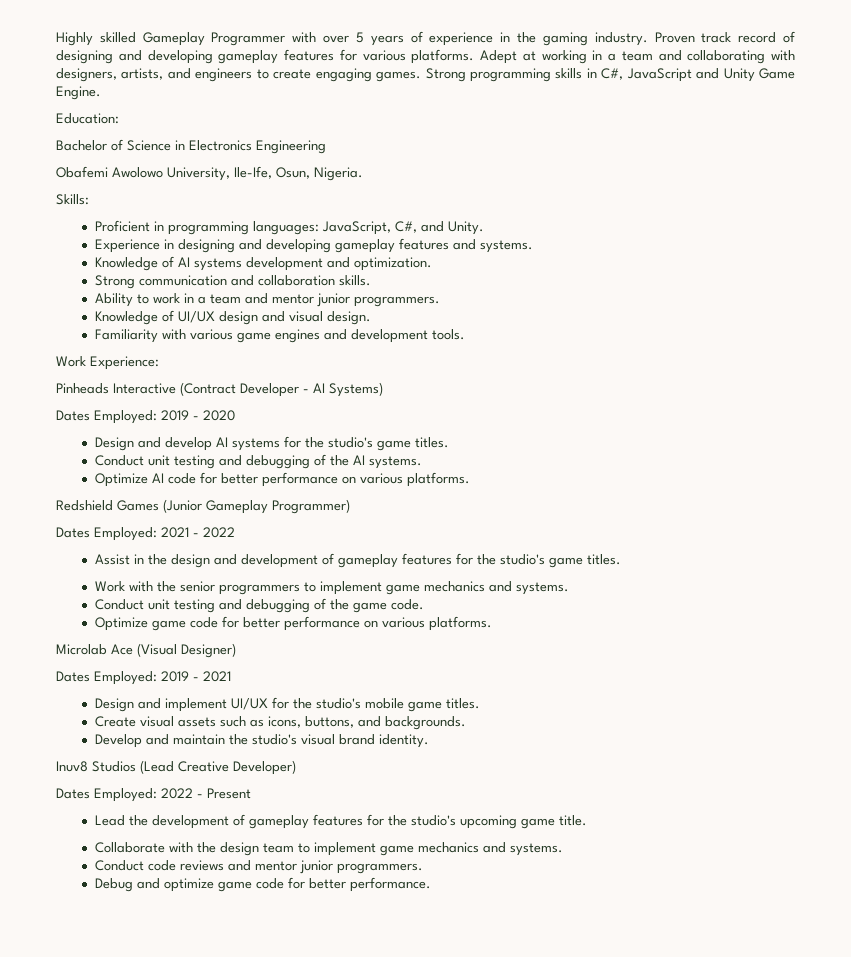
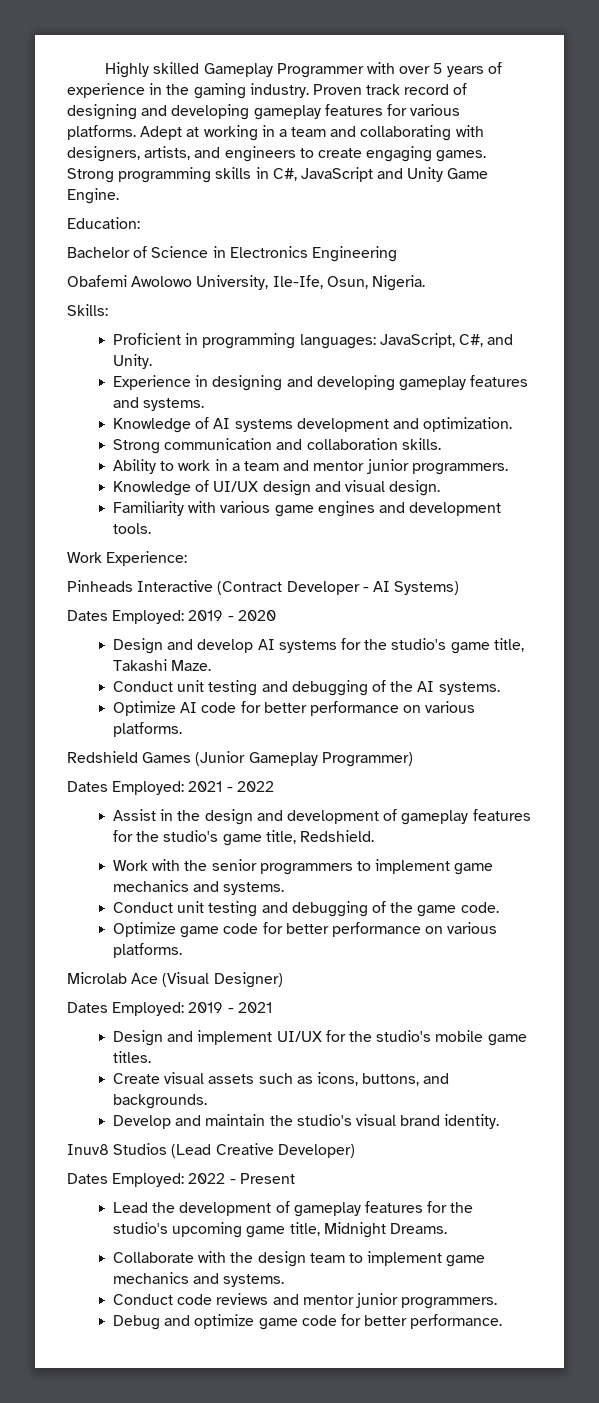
[415,437,450,448] titles. -> [493,638,524,652] [113,659,212,671] title, Takashi Maze.
[587,554,622,565] titles. -> [265,830,375,844] title, Redshield.
[559,815,588,826] title. -> [289,1222,448,1238] title, Midnight Dreams.

